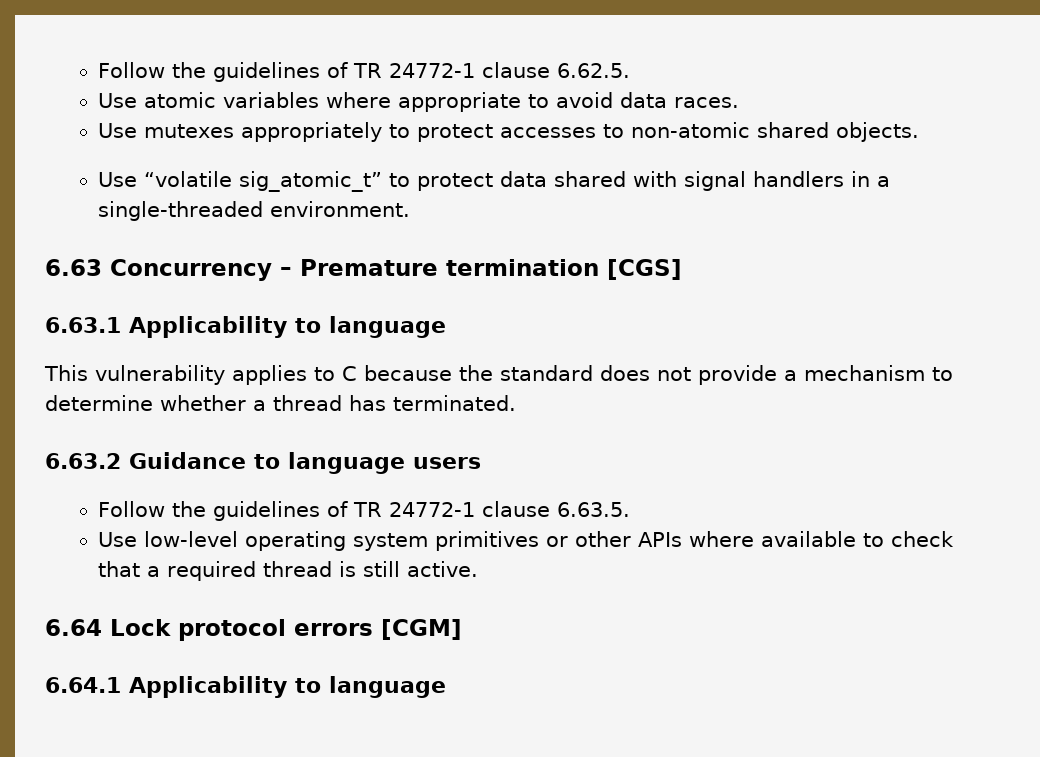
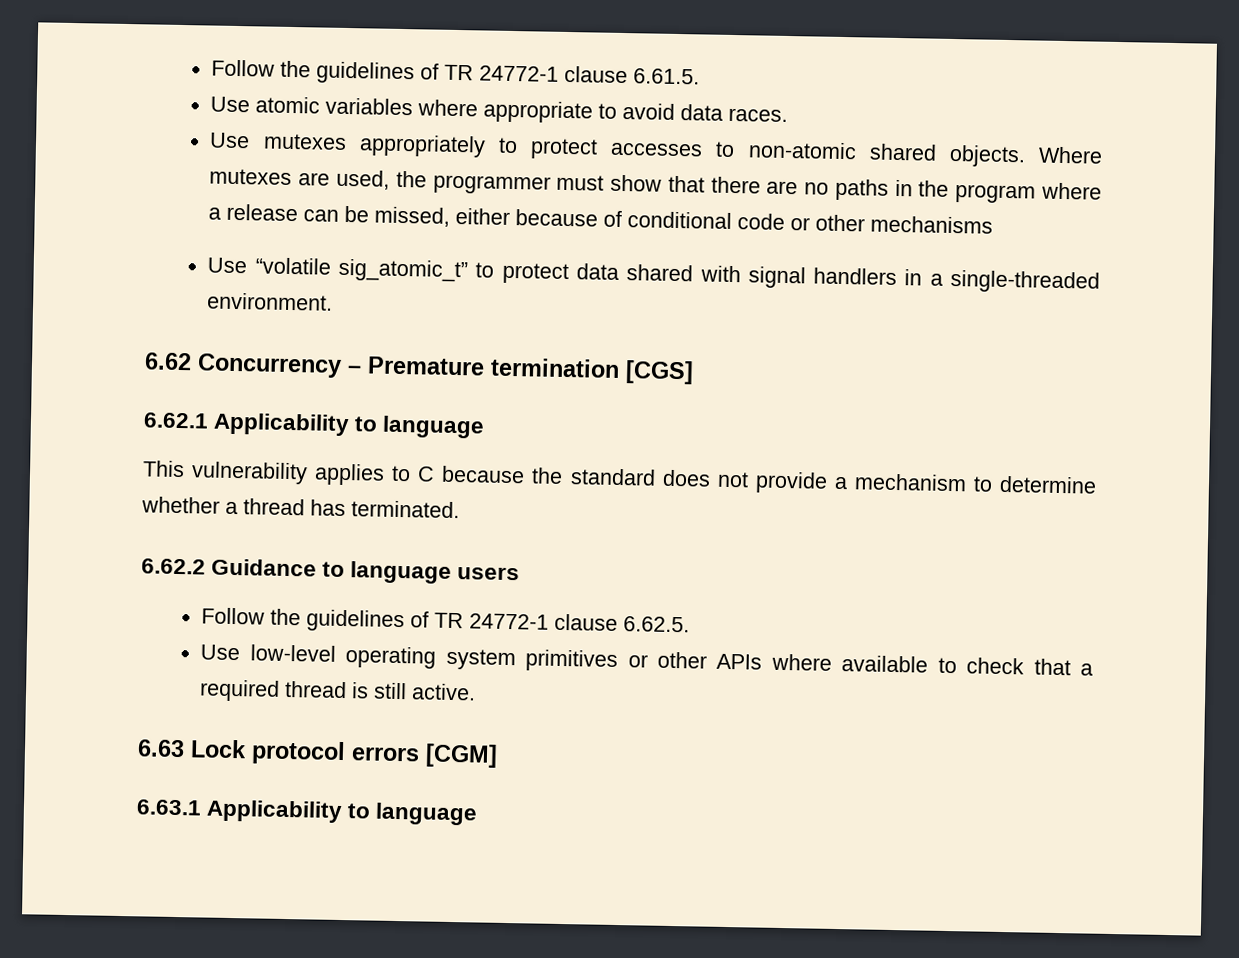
[98,62,631,82] Follow the guidelines of TR 24772-1 clause 6.62.5. -> [211,59,701,85] Follow the guidelines of TR 24772-1 clause 6.61.5.
(920, 132) none -> [1038,146,1103,164] [209,168,1102,204] [208,203,994,234] Where mutexes are used, the programmer must show that there are no paths in the program where a release can be missed, either because of conditional code or other mechanisms
[45,259,102,276] 6.63 -> [144,352,192,371] 6.62
[45,317,121,333] 6.63.1 -> [143,412,209,429] 6.62.1
[45,453,121,469] 6.63.2 -> [141,558,206,575] 6.62.2
[557,502,631,517] 6.63.5. -> [623,616,691,633] 6.62.5.
[45,619,102,636] 6.64 -> [137,739,185,758] 6.63
[45,677,121,693] 6.64.1 -> [136,799,202,816] 6.63.1

